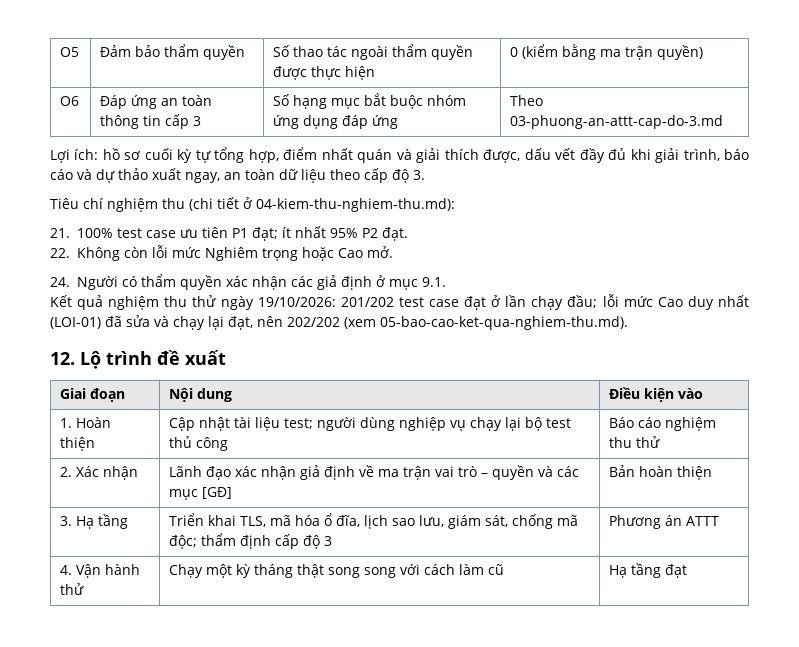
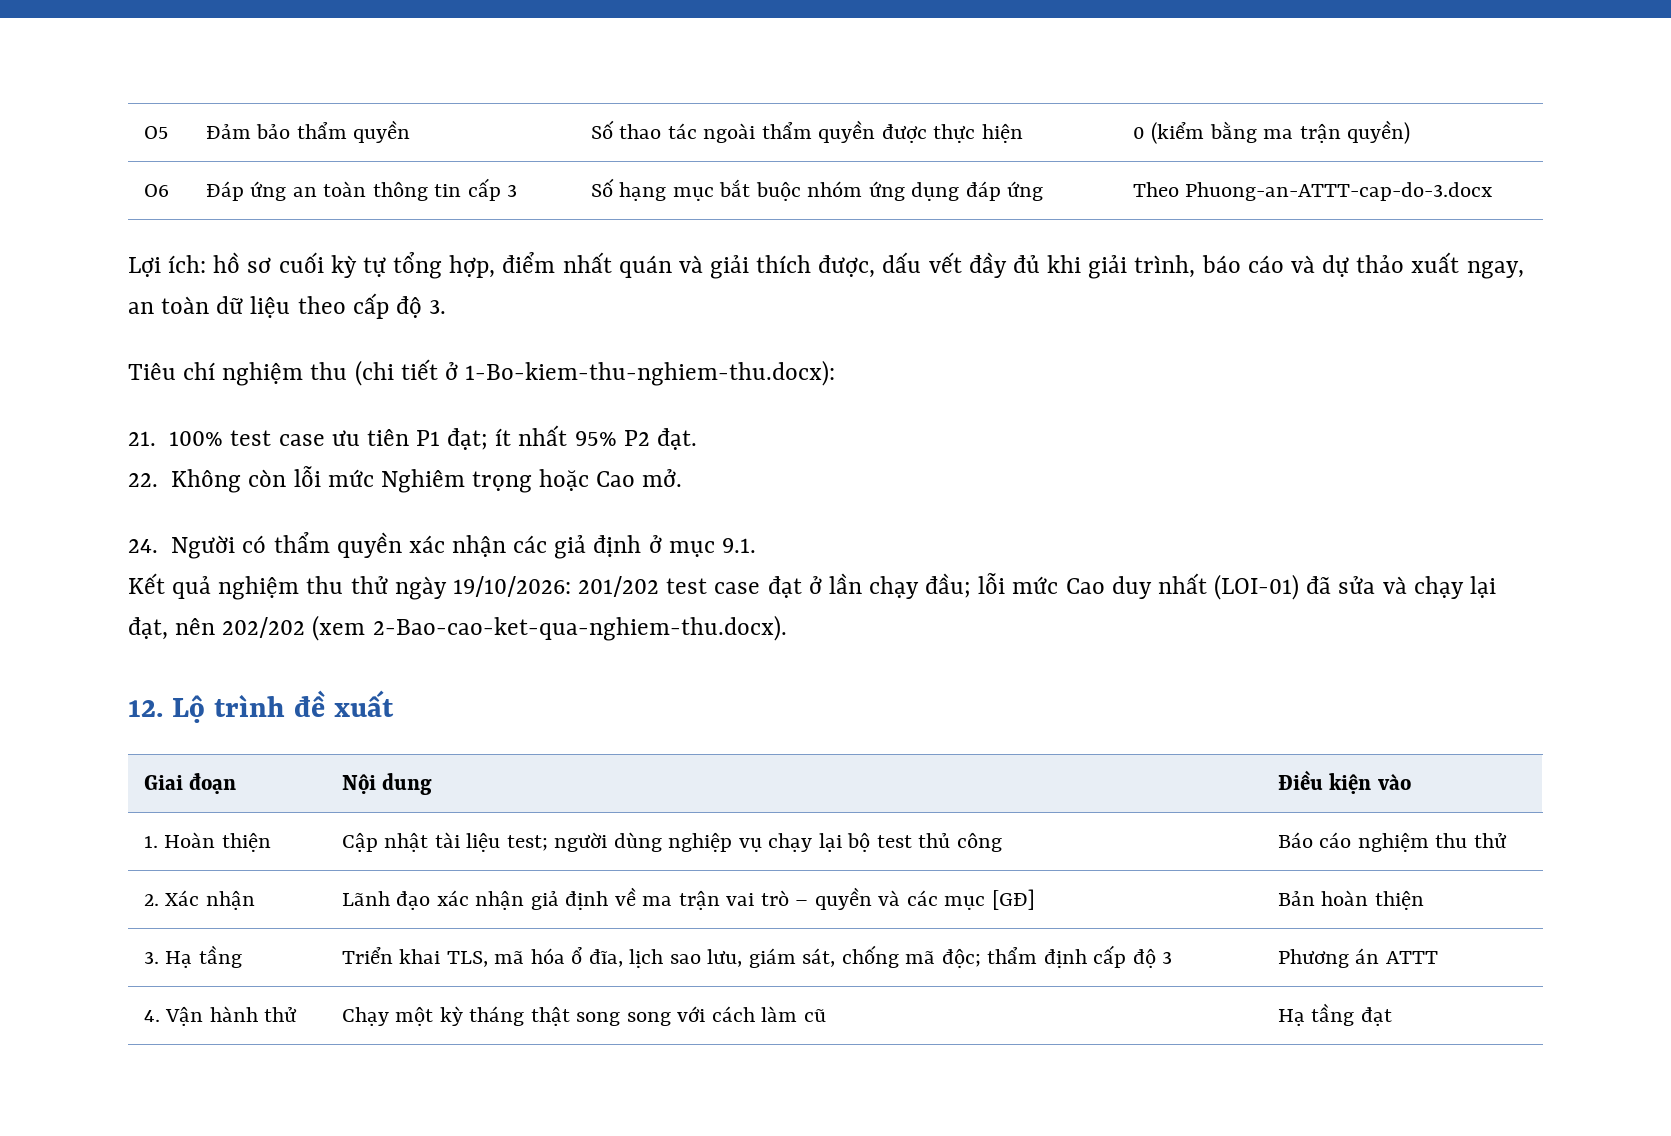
[510,115,724,129] 03-phuong-an-attt-cap-do-3.md -> [1185,182,1493,201] Phuong-an-ATTT-cap-do-3.docx
[256,198,455,212] 04-kiem-thu-nghiem-thu.md): -> [465,360,836,386] 1-Bo-kiem-thu-nghiem-thu.docx):
[380,316,628,330] 05-bao-cao-ket-qua-nghiem-thu.md). -> [372,615,787,641] 2-Bao-cao-ket-qua-nghiem-thu.docx).

